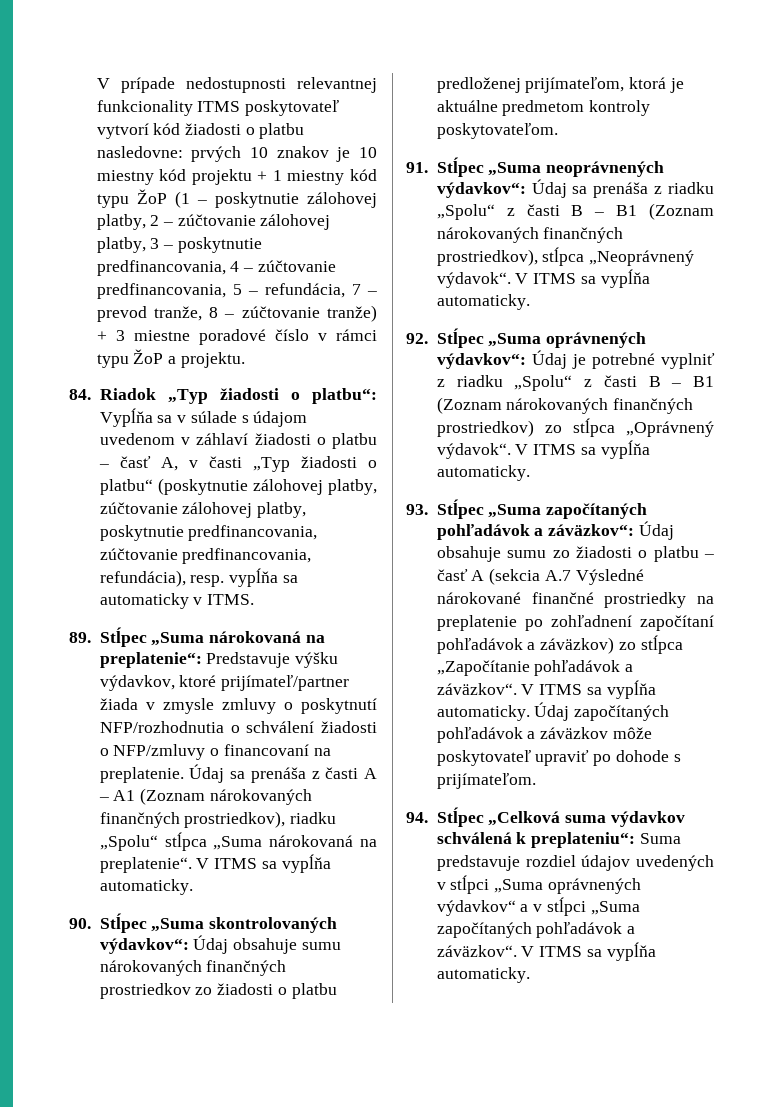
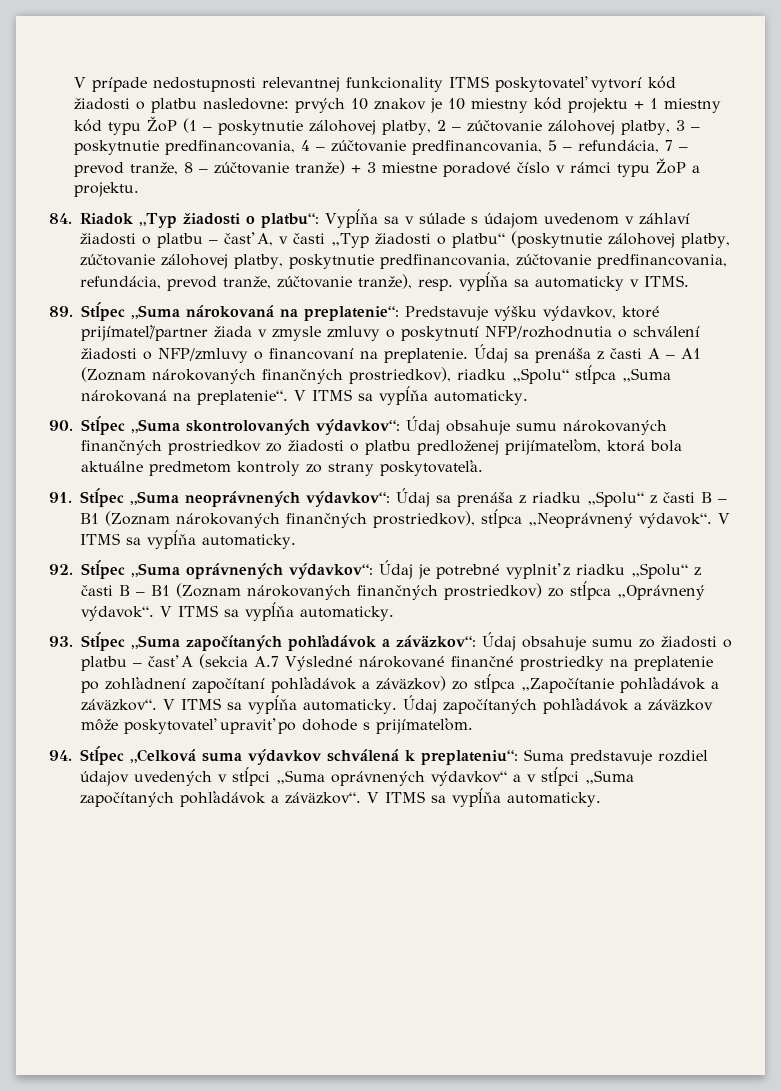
[99,570,186,587] refundácia), -> [80,274,412,291] refundácia, prevod tranže, zúčtovanie tranže),
[669,78,684,93] je -> [650,440,682,452] bola
[436,123,558,139] poskytovateľom. -> [306,460,483,476] zo strany poskytovateľa.

